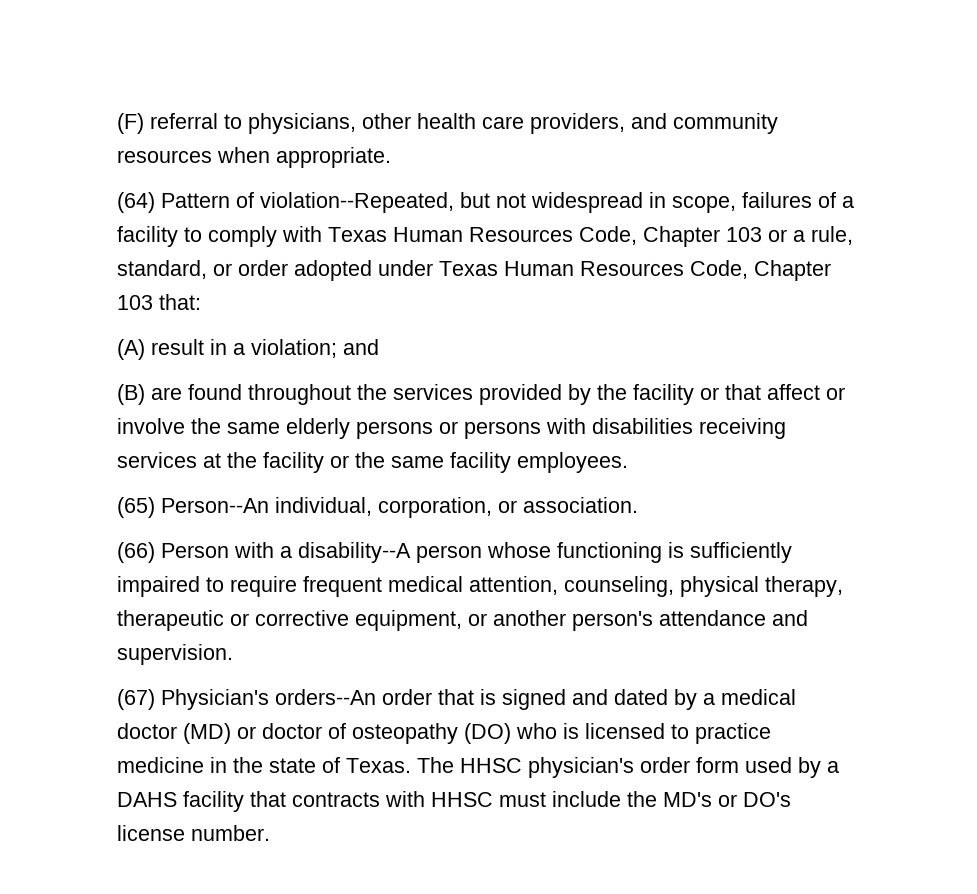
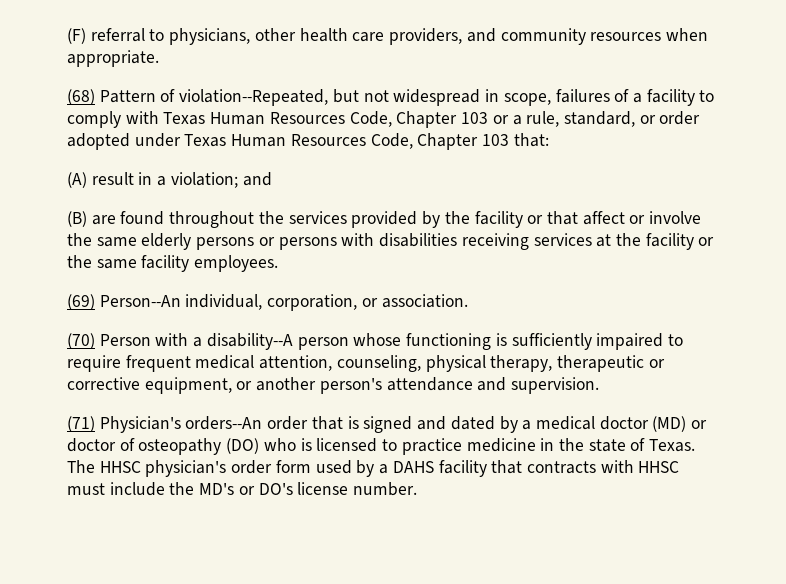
[117,192,155,213] (64) -> [67,89,95,105] (68)
[117,497,155,518] (65) -> [67,294,95,310] (69)
[117,542,155,563] (66) -> [67,333,95,349] (70)
[117,689,155,710] (67) -> [67,416,95,432] (71)

